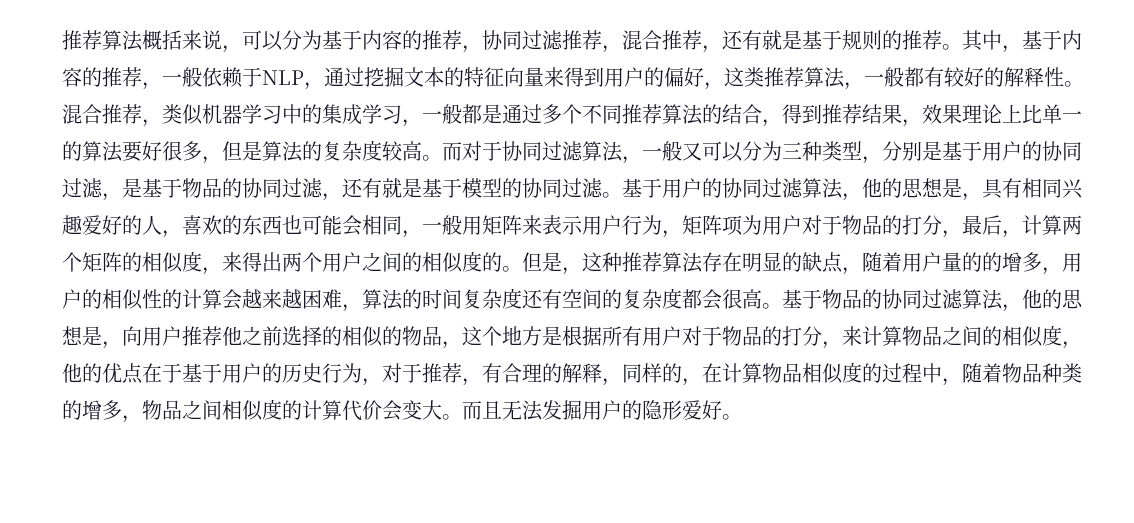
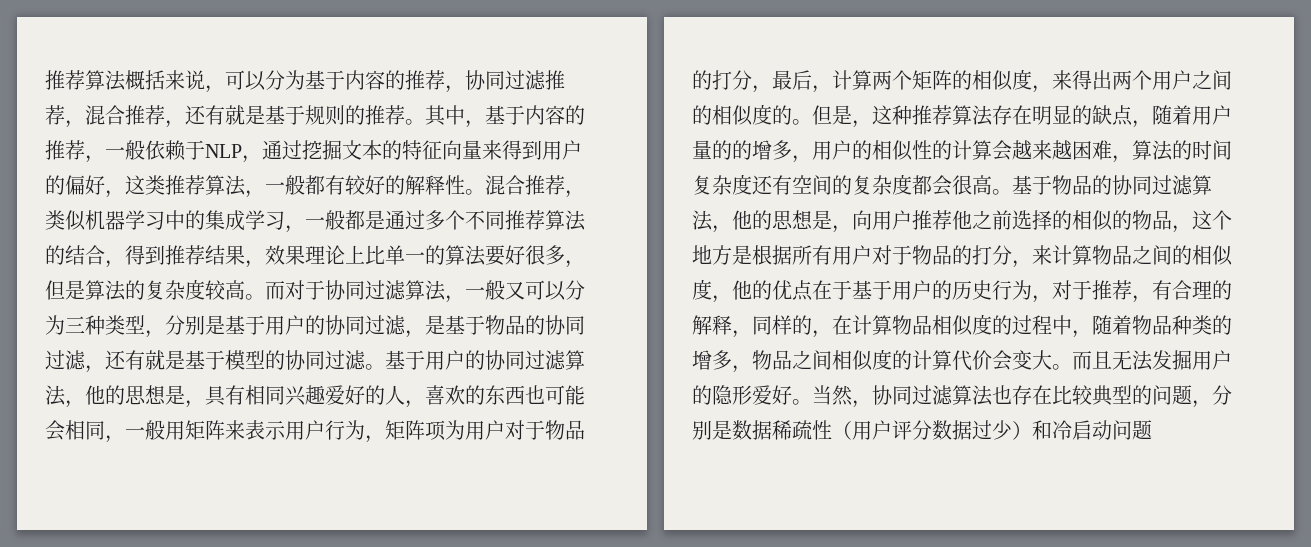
(742, 417) none -> [812,385,1232,408] [692,420,1152,440] 当然，协同过滤算法也存在比较典型的问题，分别是数据稀疏性（用户评分数据过少）和冷启动问题

